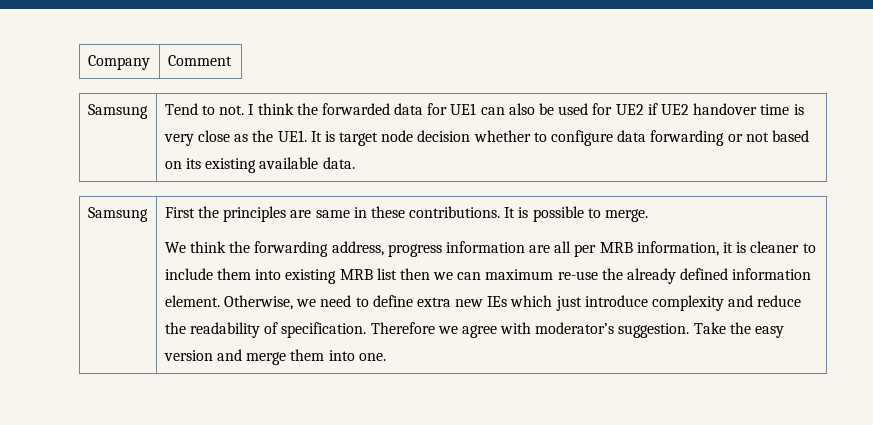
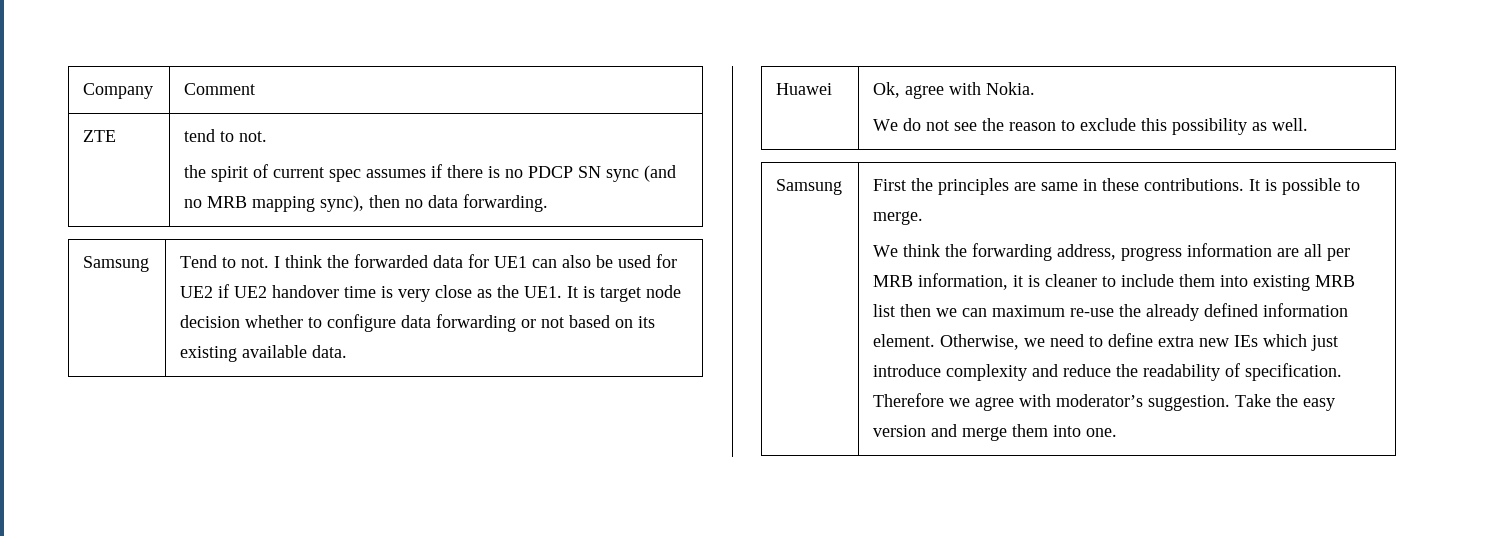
(232, 60) none -> [83,130,117,142] [184,129,268,142] [184,164,677,182] [184,194,549,212] // ZTE | tend to not. // the spirit of current spec assumes if there is no PDCP SN sync (and no MRB mapping sync), then no data forwarding.
(355, 163) none -> [776,83,833,95] [873,82,1036,99] [873,118,1309,135] // Huawei | Ok, agree with Nokia. // We do not see the reason to exclude this possibility as well.

